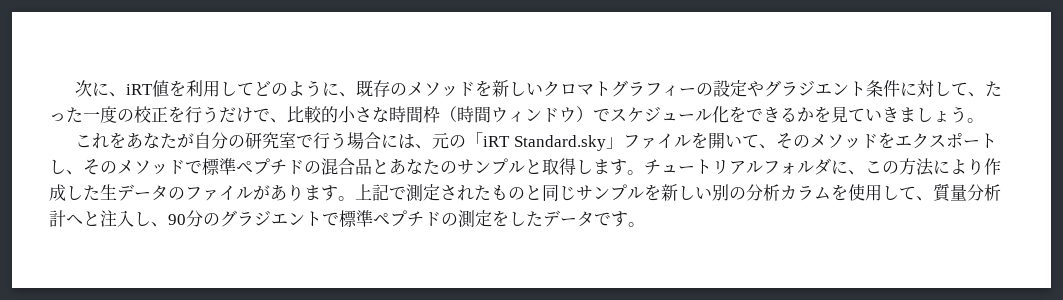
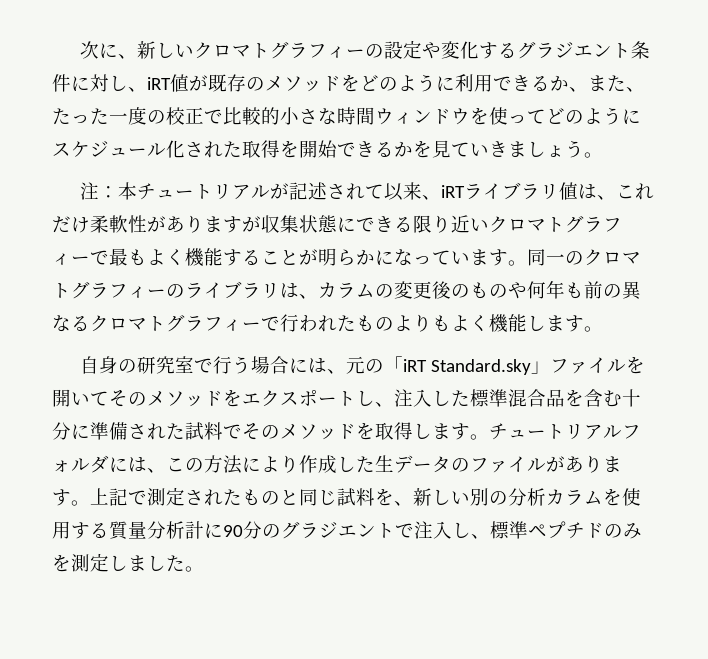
[126,80,493,97] iRT値を利用してどのように、既存のメソッドを -> (137, 56) none
(765, 89) none -> [440,41,517,59] 変化する
[951,82,969,96] て -> [128,74,626,92] 、iRT値が既存のメソッドをどのように利用できるか、また
[168,106,287,123] を行うだけで、 -> [204,109,223,124] で
[423,106,491,123] 枠（時間 -> (375, 116) none
[576,106,746,123] ）でスケジュール化を -> [470,107,641,125] [52,140,338,158] を使ってどのようにスケジュール化された取得を開始
[75,132,229,149] これをあなたが自分 -> [79,182,654,201] [52,215,622,233] [52,248,641,267] [52,280,641,300] [52,314,603,333] [79,356,118,374] 注：本チュートリアルが記述されて以来、iRTライブラリ値は、これだけ柔軟性がありますが収集状態にできる限り近いクロマトグラフィーで最もよく機能することが明らかになっています。同一のクロマトグラフィーのライブラリは、カラムの変更後のものや何年も前の異なるクロマトグラフィーで行われたものよりもよく機能します。 // 自身
[758,144,776,149] 、 -> (109, 398) none
[83,158,542,175] そのメソッドで標準ペプチドの混合品とあなたのサンプルと -> [394,389,641,407] [52,422,375,440] 注入した標準混合品を含む十分に準備された試料でそのメソッドを
(848, 167) none -> [128,457,147,472] は
[576,184,661,201] サンプルを -> [337,488,413,506] 試料を、
[882,185,933,201] して、 -> [71,522,109,539] する
[66,210,168,227] へと注入し、 -> [204,523,223,538] に
[339,210,628,228] 標準ペプチドの測定をしたデータです -> [414,521,642,539] [52,553,185,572] 注入し、標準ペプチドのみを測定しました

